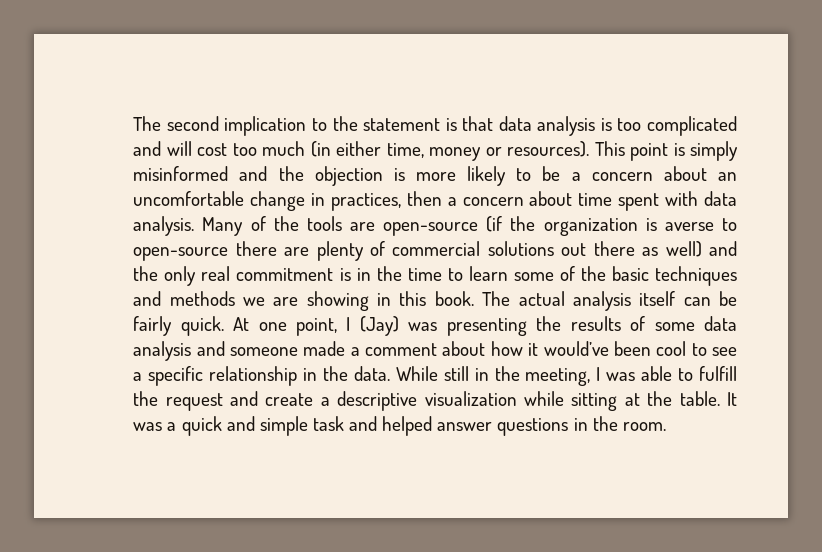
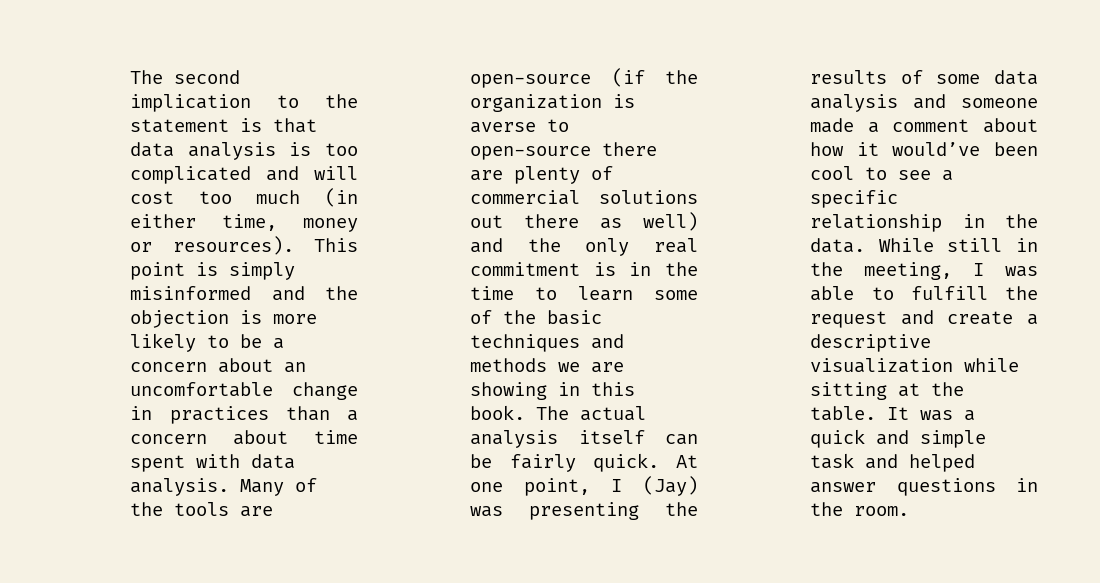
[330,191,442,211] practices, then -> [169,406,330,424] practices than

